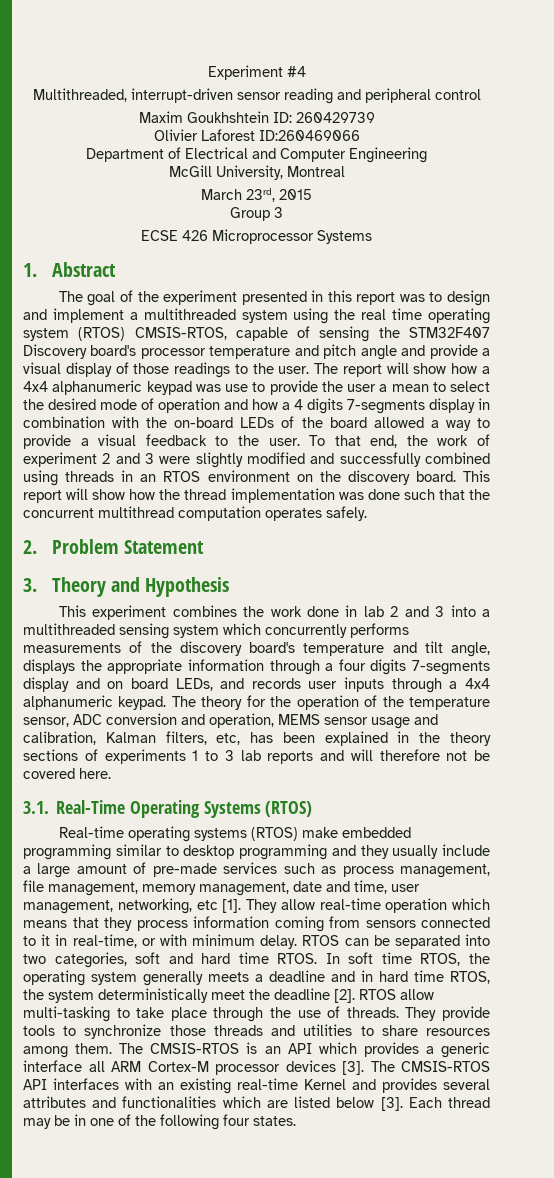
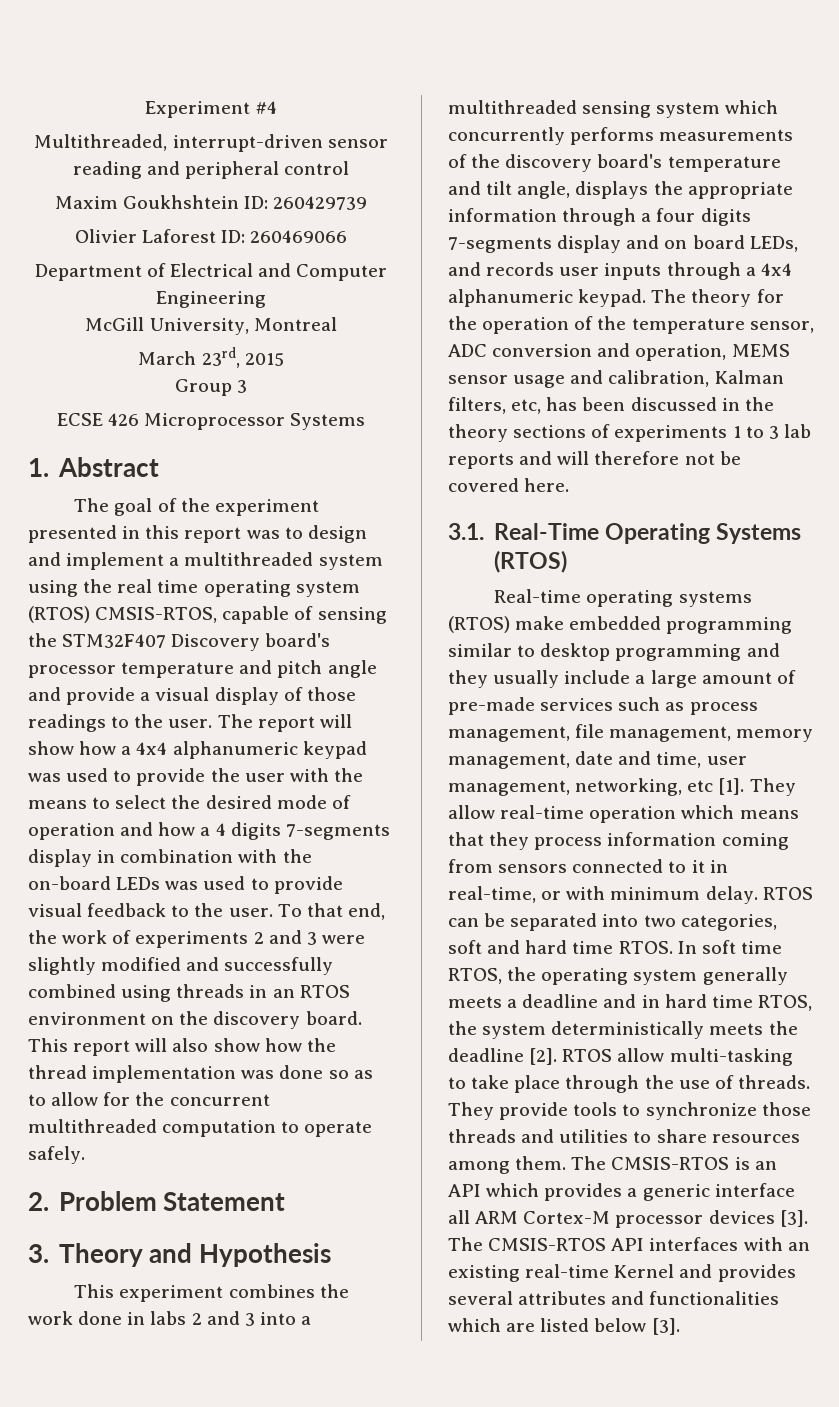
[258,130,360,141] ID:260469066 -> [221,230,348,243] ID: 260469066
[225,384,248,392] use -> [66,768,109,782] used
[379,384,429,392] a mean -> [289,768,363,782] [28,800,87,809] with the means
[281,416,490,431] [23,434,89,449] of the board allowed a way to provide a -> [165,876,343,894] was used to provide
[23,452,97,467] experiment -> [135,931,249,948] experiments
(89, 494) none -> [172,1038,209,1052] also
[403,489,490,500] [23,506,322,521] such that the concurrent multithread computation operates -> [328,1070,373,1079] [28,1092,270,1106] [28,1119,373,1137] so as to allow for the concurrent multithreaded computation to operate
[363,606,384,617] lab -> [150,1311,187,1325] labs
[324,731,388,746] explained -> [630,397,717,411] discussed
[211,990,245,1000] meet -> [709,1023,764,1035] meets
[408,1097,491,1108] [23,1114,296,1130] Each thread may be in one of the following four states. -> (680, 1326) none

